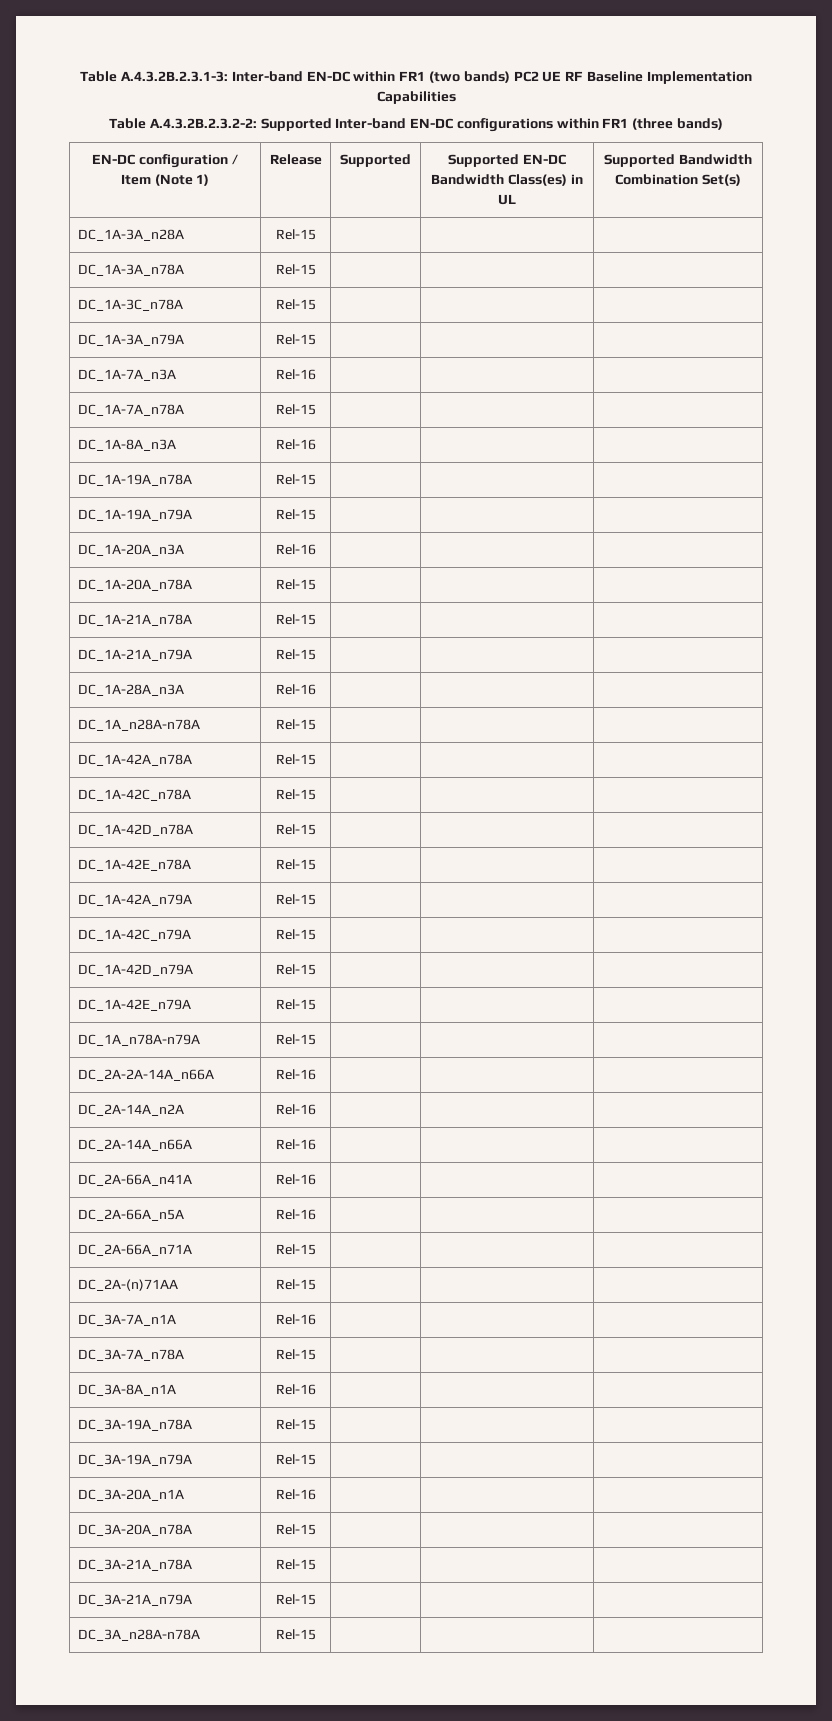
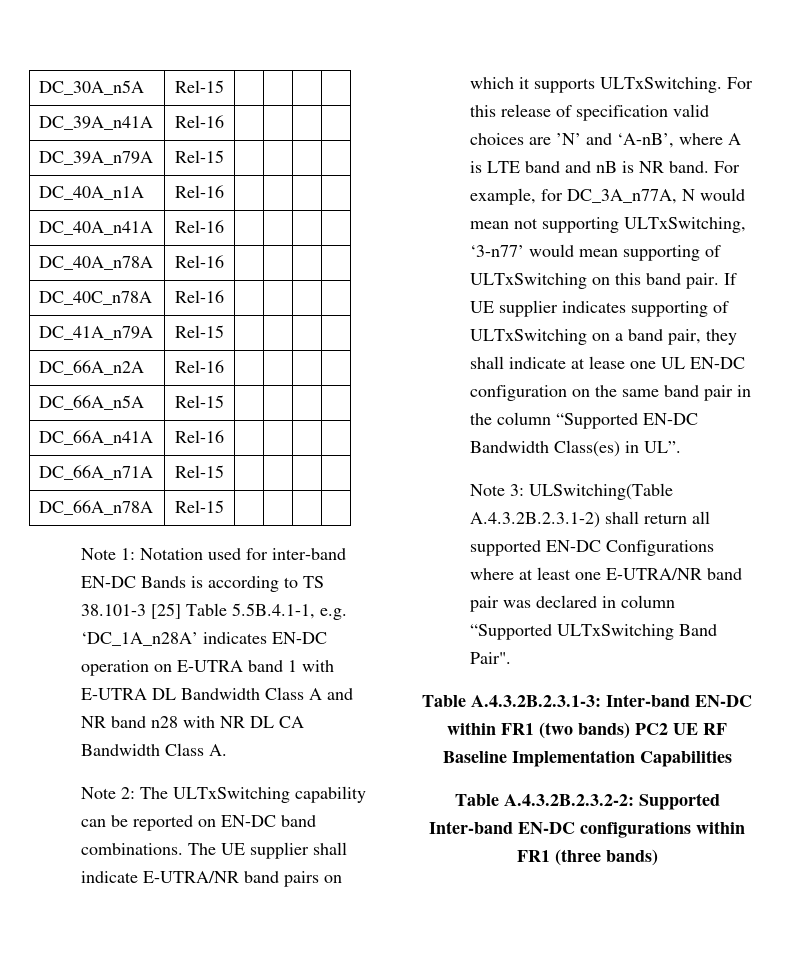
(80, 76) none -> [39,80,145,95] [175,80,224,93] [39,116,154,130] [175,115,224,128] [39,151,154,165] [175,150,224,163] [39,186,145,200] [175,185,224,198] [39,221,154,235] [175,220,224,233] [39,256,154,270] [175,255,224,268] [39,291,153,305] [175,290,224,303] [39,326,154,340] [175,325,224,338] [39,360,145,375] [175,360,224,373] [39,395,145,410] [175,395,224,408] [39,430,154,445] [175,430,224,443] [39,465,154,480] [175,465,224,478] [39,500,154,515] [175,500,224,513] [81,548,347,560] [81,576,325,592] [81,603,348,620] [81,632,328,646] [81,660,335,676] [81,687,354,700] [81,716,305,728] [81,743,228,756] [81,786,367,803] [81,815,317,831] [81,842,348,859] [81,871,343,887] [470,77,754,93] [470,104,710,121] [470,133,742,148] [470,161,741,173] [470,188,746,205] [470,217,747,233] [470,244,722,261] [470,273,738,289] [470,300,730,317] [470,329,738,345] [470,356,746,369] [470,385,752,401] [470,412,699,429] [470,440,682,457] [470,483,674,500] [470,511,711,528] [470,540,715,556] [470,567,743,580] [470,595,676,612] [470,624,718,640] [470,652,512,664] DC_30A_n5A | Rel-15 | | | | // DC_39A_n41A | Rel-16 | | | | // DC_39A_n79A | Rel-15 | | | | // DC_40A_n1A | Rel-16 | | | | // DC_40A_n41A | Rel-16 | | | | // DC_40A_n78A | Rel-16 | | | | // DC_40C_n78A | Rel-16 | | | | // DC_41A_n79A | Rel-15 | | | | // DC_66A_n2A | Rel-16 | | | | // DC_66A_n5A | Rel-15 | | | | // DC_66A_n41A | Rel-16 | | | | // DC_66A_n71A | Rel-15 | | | | // DC_66A_n78A | Rel-15 | | | | // Note 1: Notation used for inter-band EN-DC Bands is according to TS 38.101-3 [25] Table 5.5B.4.1-1, e.g. ‘DC_1A_n28A’ indicates EN-DC operation on E-UTRA band 1 with E-UTRA DL Bandwidth Class A and NR band n28 with NR DL CA Bandwidth Class A. // Note 2: The ULTxSwitching capability can be reported on EN-DC band combinations. The UE supplier shall indicate E-UTRA/NR band pairs on which it supports ULTxSwitching. For this release of specification valid choices are ’N’ and ‘A-nB’, where A is LTE band and nB is NR band. For example, for DC_3A_n77A, N would mean not supporting ULTxSwitching, ‘3-n77’ would mean supporting of ULTxSwitching on this band pair. If UE supplier indicates supporting of ULTxSwitching on a band pair, they shall indicate at lease one UL EN-DC configuration on the same band pair in the column “Supported EN-DC Bandwidth Class(es) in UL”. // Note 3: ULSwitching(Table A.4.3.2B.2.3.1-2) shall return all supported EN-DC Configurations where at least one E-UTRA/NR band pair was declared in column “Supported ULTxSwitching Band Pair". //
[92,154,238,168] [120,174,210,186] [269,154,322,165] [340,154,411,167] [448,154,566,167] [431,174,583,186] [498,194,516,205] [604,154,752,167] [615,174,741,186] [77,229,184,241] [275,229,316,240] [77,264,184,276] [275,264,316,275] [77,299,183,311] [275,299,316,310] [77,334,184,346] [275,334,316,345] [77,369,176,381] [275,369,316,380] [77,404,184,416] [275,404,316,415] [77,439,176,451] [275,439,316,450] [77,474,192,486] [275,474,316,485] [77,509,192,521] [275,509,316,520] [77,544,184,556] [275,544,316,555] [77,579,192,591] [275,579,316,590] [77,614,192,626] [275,614,316,625] [77,649,192,661] [275,649,316,660] [77,684,184,696] [275,684,316,695] [77,719,200,731] [275,719,316,730] [77,754,192,766] [275,754,316,765] [77,789,191,801] [275,789,316,800] [77,824,193,836] [275,824,316,835] [77,859,191,871] [275,859,316,870] [77,894,192,906] [275,894,316,905] [77,929,191,941] [275,929,316,940] [77,964,193,976] [275,964,316,975] [77,999,191,1011] [275,999,316,1010] [77,1034,200,1046] [275,1034,316,1045] [77,1069,214,1081] [275,1069,316,1080] [77,1104,184,1116] [275,1104,316,1115] [77,1139,192,1151] [275,1139,316,1150] [77,1174,192,1186] [275,1174,316,1185] [77,1209,184,1221] [275,1209,316,1220] [77,1244,192,1256] [275,1244,316,1255] [77,1279,178,1291] [275,1279,316,1290] [77,1314,176,1326] [275,1314,316,1325] [77,1349,184,1361] [275,1349,316,1360] [77,1384,176,1396] [275,1384,316,1395] [77,1419,192,1431] [275,1419,316,1430] [77,1454,192,1466] [275,1454,316,1465] [77,1489,184,1501] [275,1489,316,1500] [77,1524,192,1536] [275,1524,316,1535] [77,1559,192,1571] [275,1559,316,1570] [77,1594,192,1606] [275,1594,316,1605] [77,1629,200,1641] [275,1629,316,1640] // EN-DC configuration / Item (Note 1) | Release | Supported | Supported EN-DC Bandwidth Class(es) in UL | Supported Bandwidth Combination Set(s) // DC_1A-3A_n28A | Rel-15 | | | // DC_1A-3A_n78A | Rel-15 | | | // DC_1A-3C_n78A | Rel-15 | | | // DC_1A-3A_n79A | Rel-15 | | | // DC_1A-7A_n3A | Rel-16 | | | // DC_1A-7A_n78A | Rel-15 | | | // DC_1A-8A_n3A | Rel-16 | | | // DC_1A-19A_n78A | Rel-15 | | | // DC_1A-19A_n79A | Rel-15 | | | // DC_1A-20A_n3A | Rel-16 | | | // DC_1A-20A_n78A | Rel-15 | | | // DC_1A-21A_n78A | Rel-15 | | | // DC_1A-21A_n79A | Rel-15 | | | // DC_1A-28A_n3A | Rel-16 | | | // DC_1A_n28A-n78A | Rel-15 | | | // DC_1A-42A_n78A | Rel-15 | | | // DC_1A-42C_n78A | Rel-15 | | | // DC_1A-42D_n78A | Rel-15 | | | // DC_1A-42E_n78A | Rel-15 | | | // DC_1A-42A_n79A | Rel-15 | | | // DC_1A-42C_n79A | Rel-15 | | | // DC_1A-42D_n79A | Rel-15 | | | // DC_1A-42E_n79A | Rel-15 | | | // DC_1A_n78A-n79A | Rel-15 | | | // DC_2A-2A-14A_n66A | Rel-16 | | | // DC_2A-14A_n2A | Rel-16 | | | // DC_2A-14A_n66A | Rel-16 | | | // DC_2A-66A_n41A | Rel-16 | | | // DC_2A-66A_n5A | Rel-16 | | | // DC_2A-66A_n71A | Rel-15 | | | // DC_2A-(n)71AA | Rel-15 | | | // DC_3A-7A_n1A | Rel-16 | | | // DC_3A-7A_n78A | Rel-15 | | | // DC_3A-8A_n1A | Rel-16 | | | // DC_3A-19A_n78A | Rel-15 | | | // DC_3A-19A_n79A | Rel-15 | | | // DC_3A-20A_n1A | Rel-16 | | | // DC_3A-20A_n78A | Rel-15 | | | // DC_3A-21A_n78A | Rel-15 | | | // DC_3A-21A_n79A | Rel-15 | | | // DC_3A_n28A-n78A | Rel-15 | | | -> (658, 857) none

